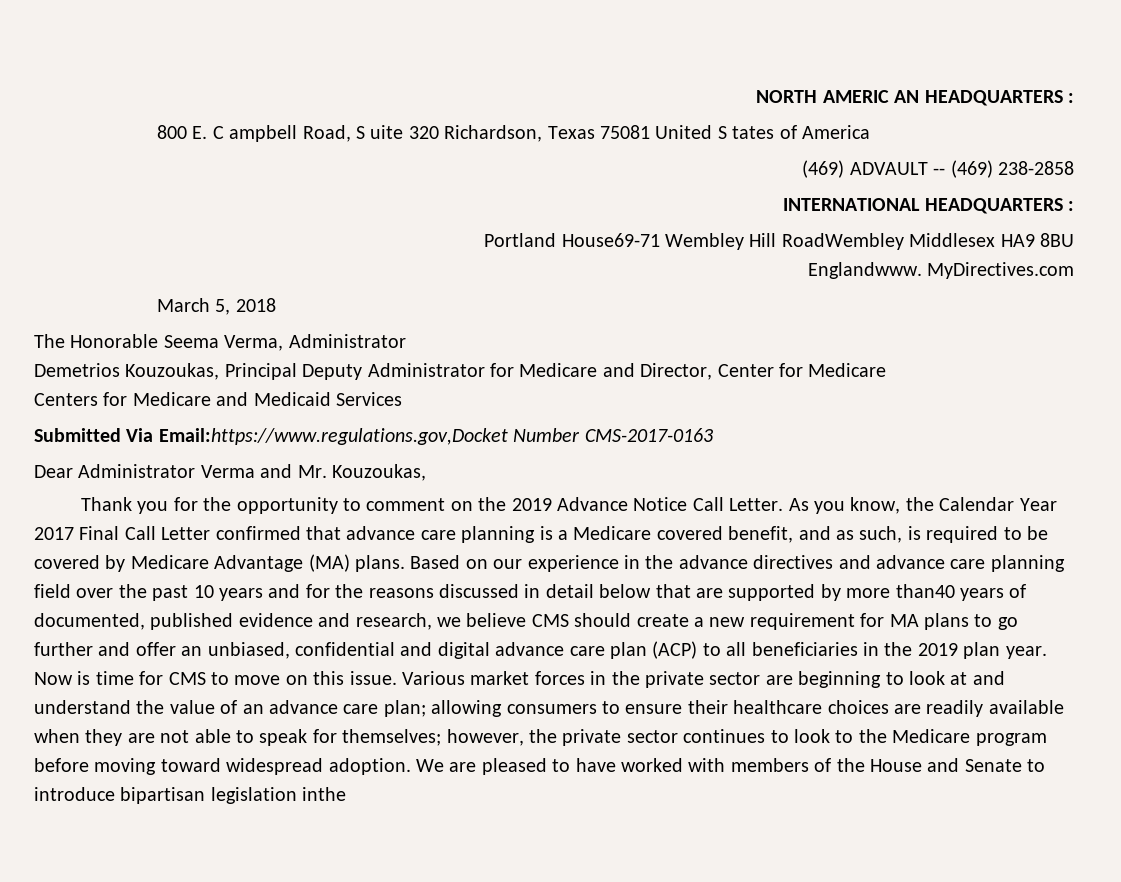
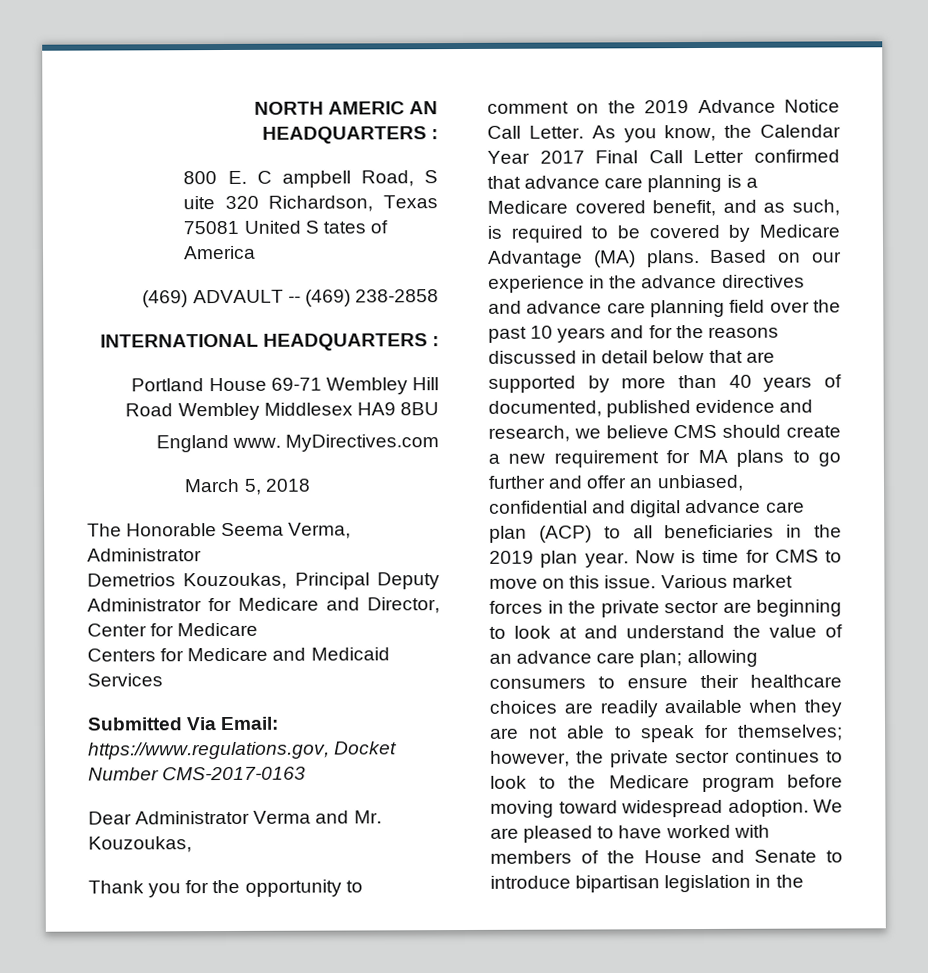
[561,233,904,250] House69-71 Wembley Hill RoadWembley -> [208,377,439,395] [125,402,260,421] House 69-71 Wembley Hill Road Wembley
[807,262,922,279] Englandwww. -> [155,434,281,453] England www.
[158,428,508,445] Email:https://www.regulations.gov,Docket -> [220,716,280,731] [88,741,398,760] Email: https://www.regulations.gov, Docket
[895,584,955,598] than40 -> [678,374,752,389] than 40
[302,787,347,801] inthe -> [755,874,804,888] in the

